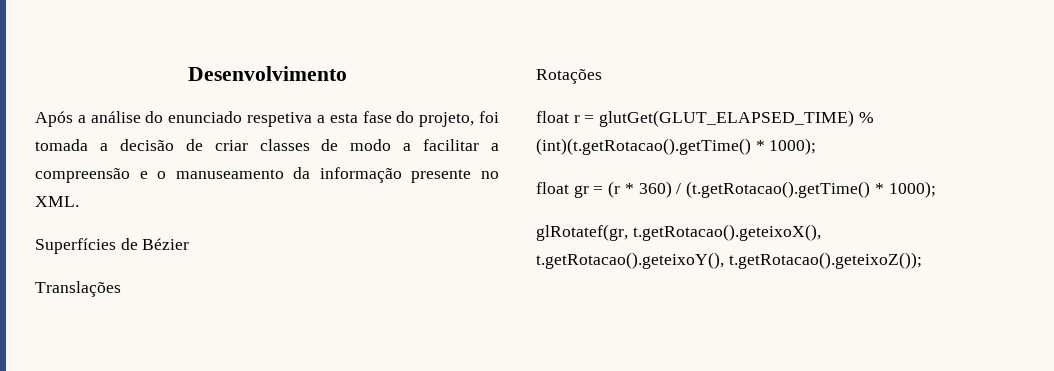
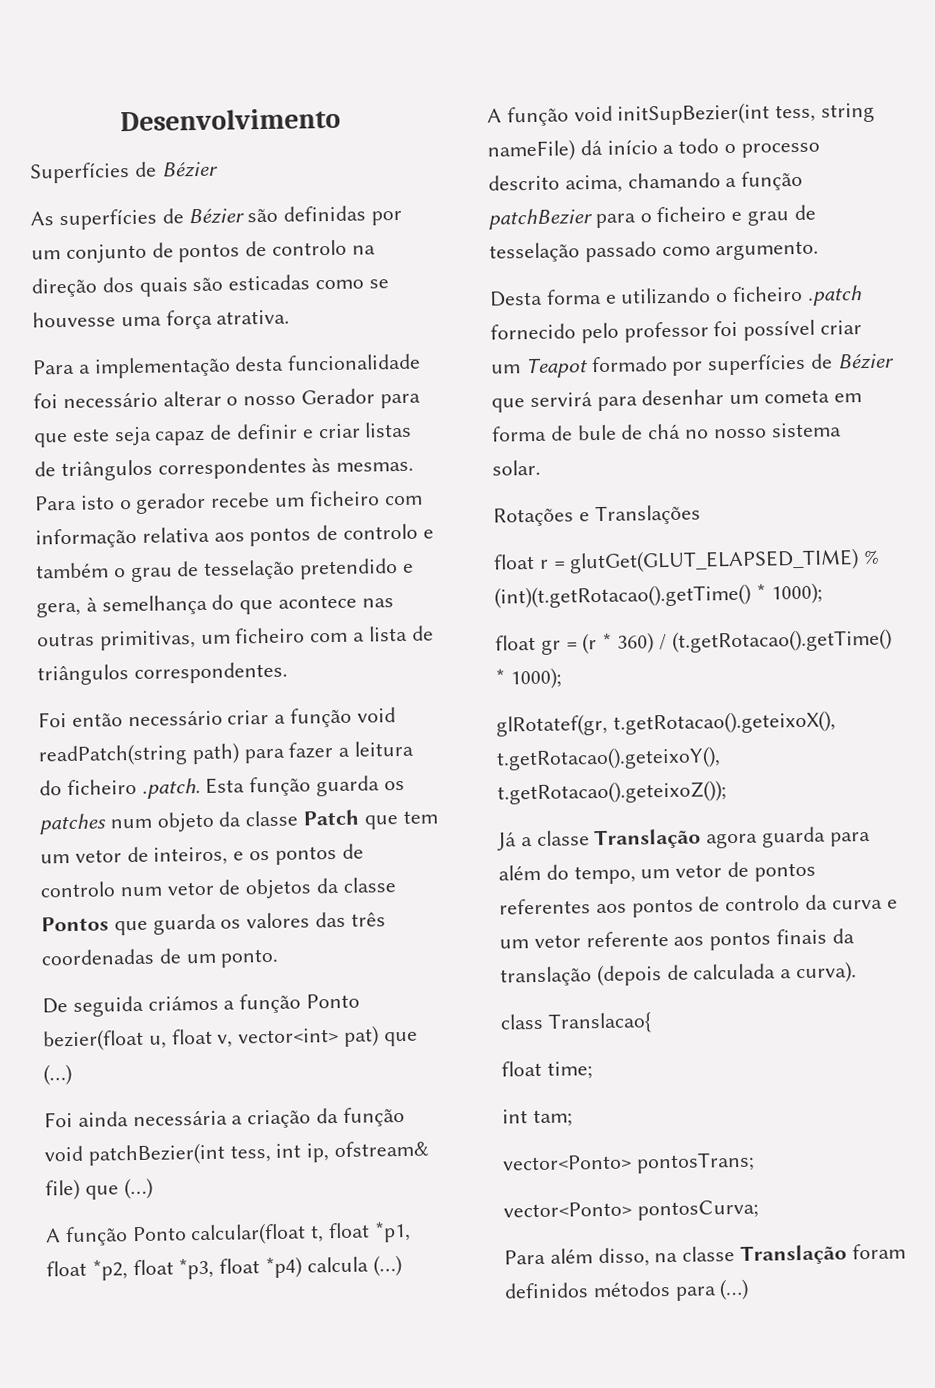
[35,111,499,127] [35,139,499,151] [35,167,499,183] [35,196,79,207] [35,238,190,254] [35,281,121,297] Após a análise do enunciado respetiva a esta fase do projeto, foi tomada a decisão de criar classes de modo a facilitar a compreensão e o manuseamento da informação presente no XML. // Superfícies de Bézier // Translações -> [29,161,219,184] [30,205,402,231] [31,239,376,264] [31,274,389,298] [32,309,291,330] [32,353,422,379] [33,388,421,409] [34,421,413,448] [34,457,415,482] [34,490,423,514] [35,523,434,549] [35,558,414,583] [36,594,394,618] [37,625,434,651] [37,661,288,686] [38,707,396,728] [38,740,415,767] [39,775,405,799] [39,809,438,835] [40,843,364,866] [40,877,396,900] [41,911,386,936] [41,948,280,968] [42,993,361,1017] [43,1025,418,1052] [43,1063,72,1086] [44,1106,405,1129] [44,1140,430,1166] [45,1177,153,1201] [45,1220,411,1247] [46,1255,402,1281] [487,102,876,127] [487,138,820,162] [488,170,804,194] [488,204,816,230] [489,240,820,263] [489,285,863,307] [490,319,863,344] [491,353,895,379] [491,389,862,413] [491,422,842,442] [492,459,541,476] Superfícies de Bézier // As superfícies de Bézier são definidas por um conjunto de pontos de controlo na direção dos quais são esticadas como se houvesse uma força atrativa. // Para a implementação desta funcionalidade foi necessário alterar o nosso Gerador para que este seja capaz de definir e criar listas de triângulos correspondentes às mesmas. Para isto o gerador recebe um ficheiro com informação relativa aos pontos de controlo e também o grau de tesselação pretendido e gera, à semelhança do que acontece nas outras primitivas, um ficheiro com a lista de triângulos correspondentes. // Foi então necessário criar a função void readPatch(string path) para fazer a leitura do ficheiro .patch. Esta função guarda os patches num objeto da classe Patch que tem um vetor de inteiros, e os pontos de controlo num vetor de objetos da classe Pontos que guarda os valores das três coordenadas de um ponto. // De seguida criámos a função Ponto bezier(float u, float v, vector<int> pat) que (…) // Foi ainda necessária a criação da função void patchBezier(int tess, int ip, ofstream& file) que (…) // A função Ponto calcular(float t, float *p1, float *p2, float *p3, float *p4) calcula (…) // A função void initSupBezier(int tess, string nameFile) dá início a todo o processo descrito acima, chamando a função patchBezier para o ficheiro e grau de tesselação passado como argumento. // Desta forma e utilizando o ficheiro .patch fornecido pelo professor foi possível criar um Teapot formado por superfícies de Bézier que servirá para desenhar um cometa em forma de bule de chá no nosso sistema solar.
(602, 76) none -> [578,504,701,526] e Translações
(922, 260) none -> [497,826,871,851] [498,861,816,885] [499,894,898,918] [499,928,855,951] [500,961,858,987] [500,1012,652,1034] [501,1060,593,1080] [502,1109,573,1128] [502,1151,755,1174] [503,1199,759,1221] [504,1243,906,1268] [504,1278,750,1301] // Já a classe Translação agora guarda para além do tempo, um vetor de pontos referentes aos pontos de controlo da curva e um vetor referente aos pontos finais da translação (depois de calculada a curva). // class Translacao{ // float time; // int tam; // vector<Ponto> pontosTrans; // vector<Ponto> pontosCurva; // Para além disso, na classe Translação foram definidos métodos para (…)

